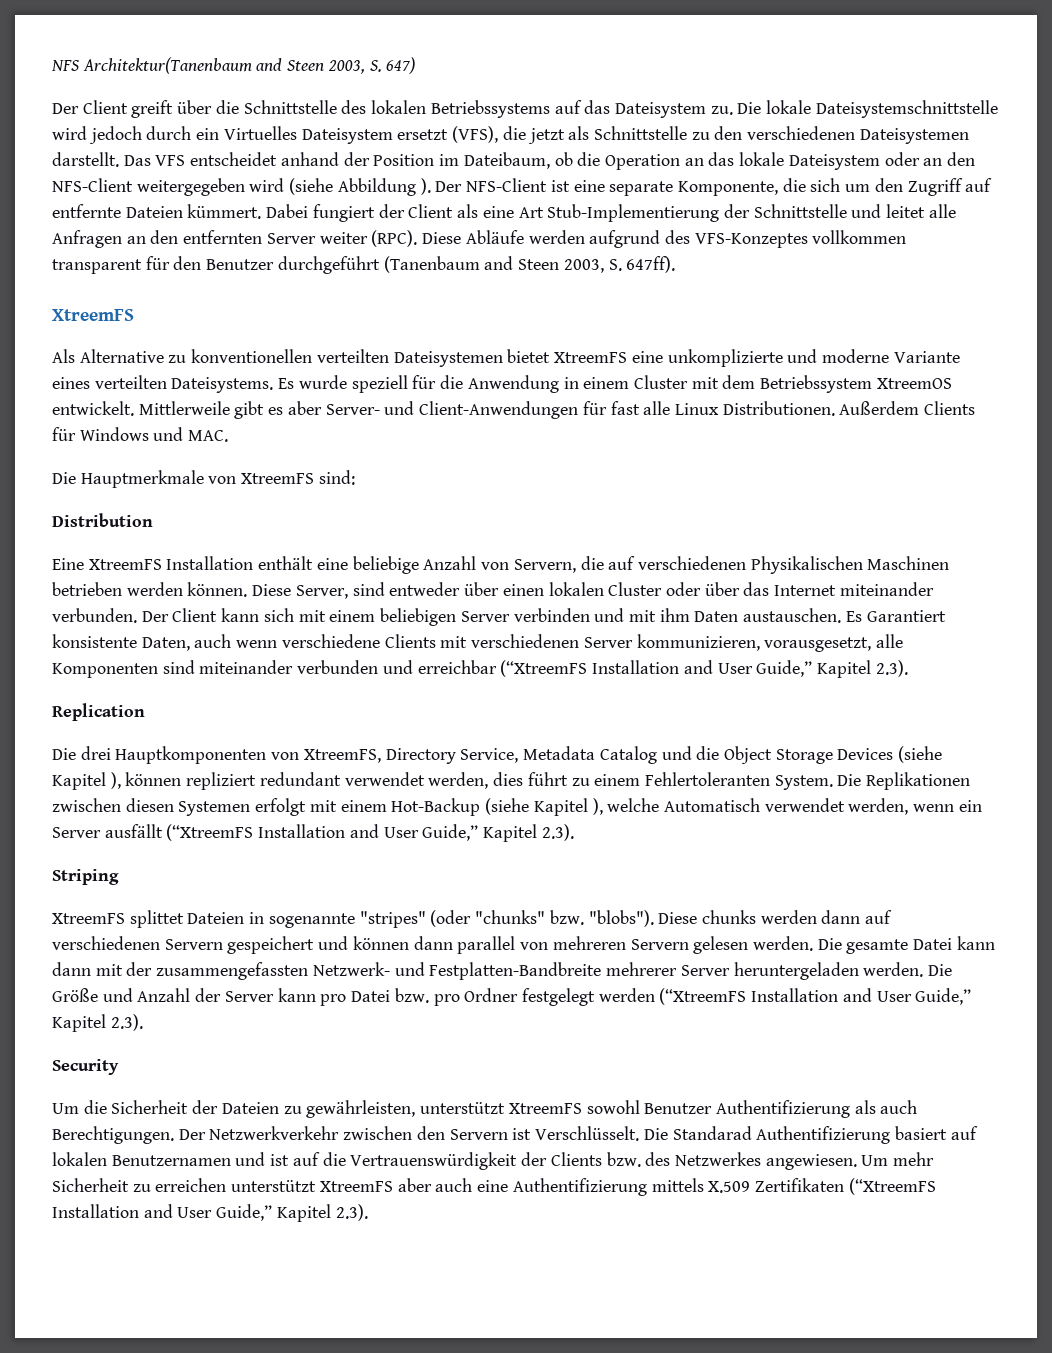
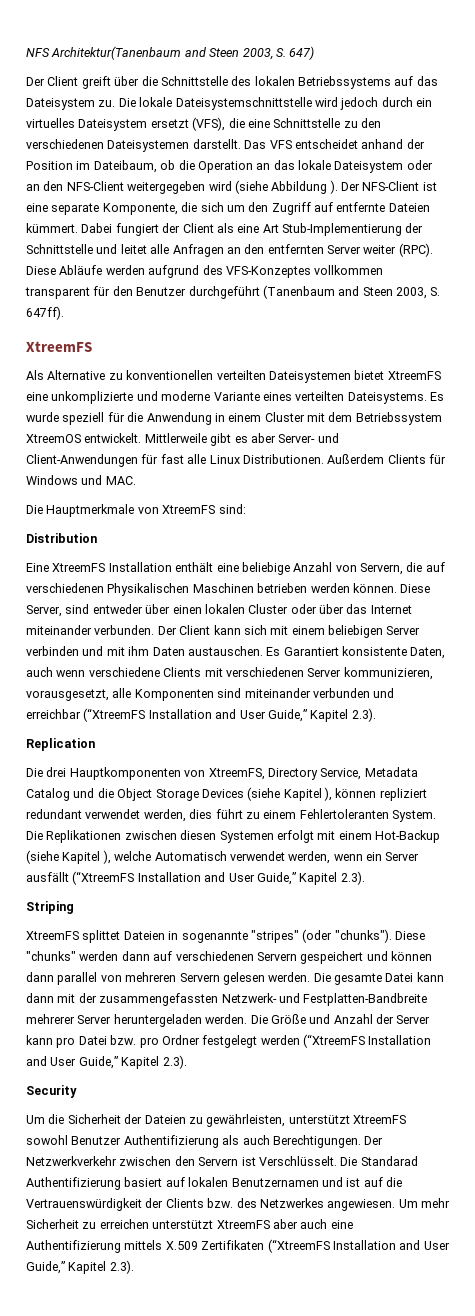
[223,126,297,140] Virtuelles -> [26,118,75,128] virtuelles
[527,126,590,144] jetzt als -> [247,119,270,128] eine
[475,910,756,927] "chunks" bzw. "blobs"). Diese chunks -> [334,929,425,943] [26,951,76,961] "chunks"). Diese "chunks"

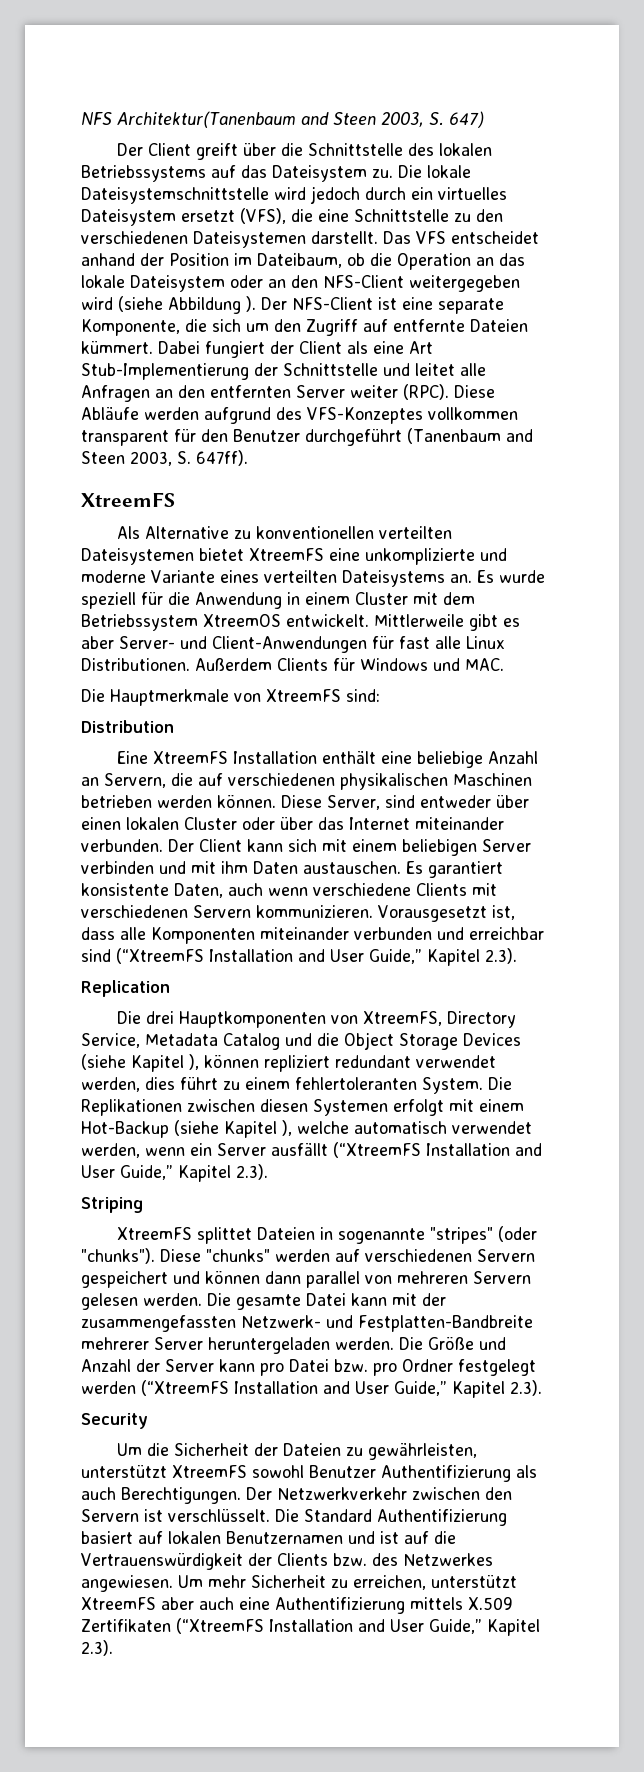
[347,392,427,404] Dateisystems. -> [341,570,472,587] Dateisystems an.
[335,565,357,572] von -> [81,777,99,786] an
[107,583,190,596] Physikalischen -> [340,773,448,790] physikalischen
[283,647,339,656] Garantiert -> [428,861,503,878] garantiert
[307,667,433,680] [26,689,109,701] Server kommunizieren, vorausgesetzt, -> [193,905,515,922] [81,927,115,940] Servern kommunizieren. Vorausgesetzt ist, dass
[217,688,242,698] sind -> (255, 935) none
(81, 714) none -> [81,949,111,962] sind
[299,809,389,819] Fehlertoleranten -> [295,1077,417,1090] fehlertoleranten
[154,851,227,861] Automatisch -> [354,1121,447,1134] automatisch
[121,951,150,961] dann -> (330, 1255) none
[26,993,54,1003] dann -> (387, 1299) none
[258,1156,418,1166] Verschlüsselt. Die Standarad -> [168,1509,372,1522] verschlüsselt. Die Standard
[99,1219,149,1229] erreichen -> [353,1575,426,1590] erreichen,

